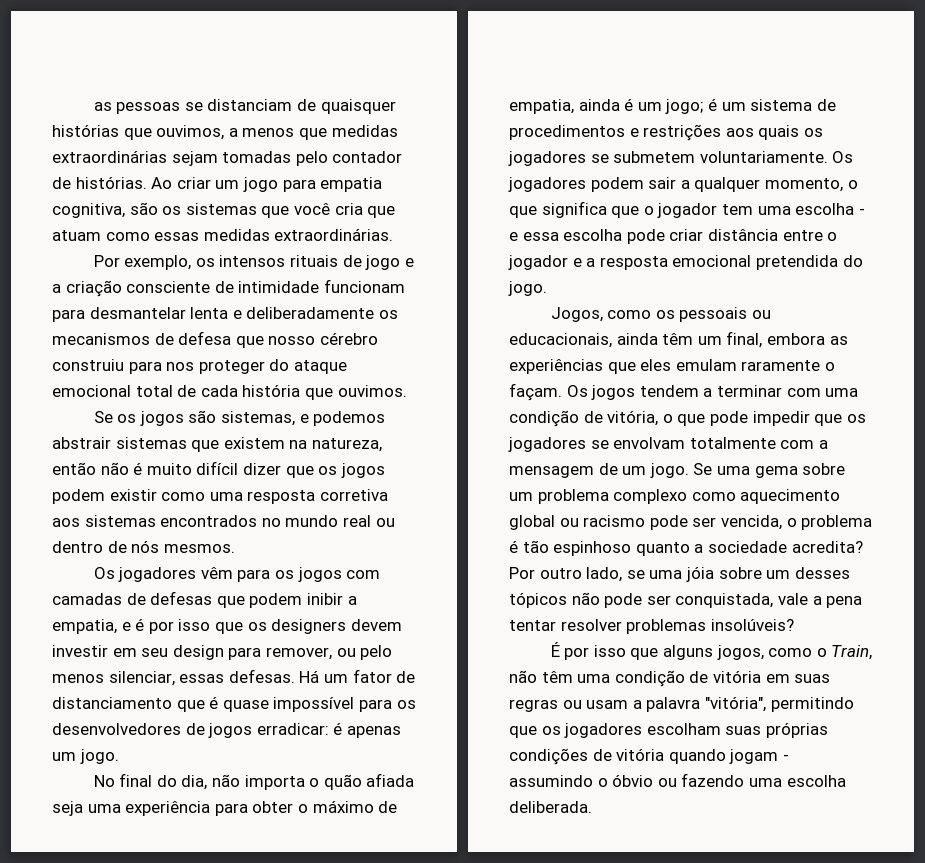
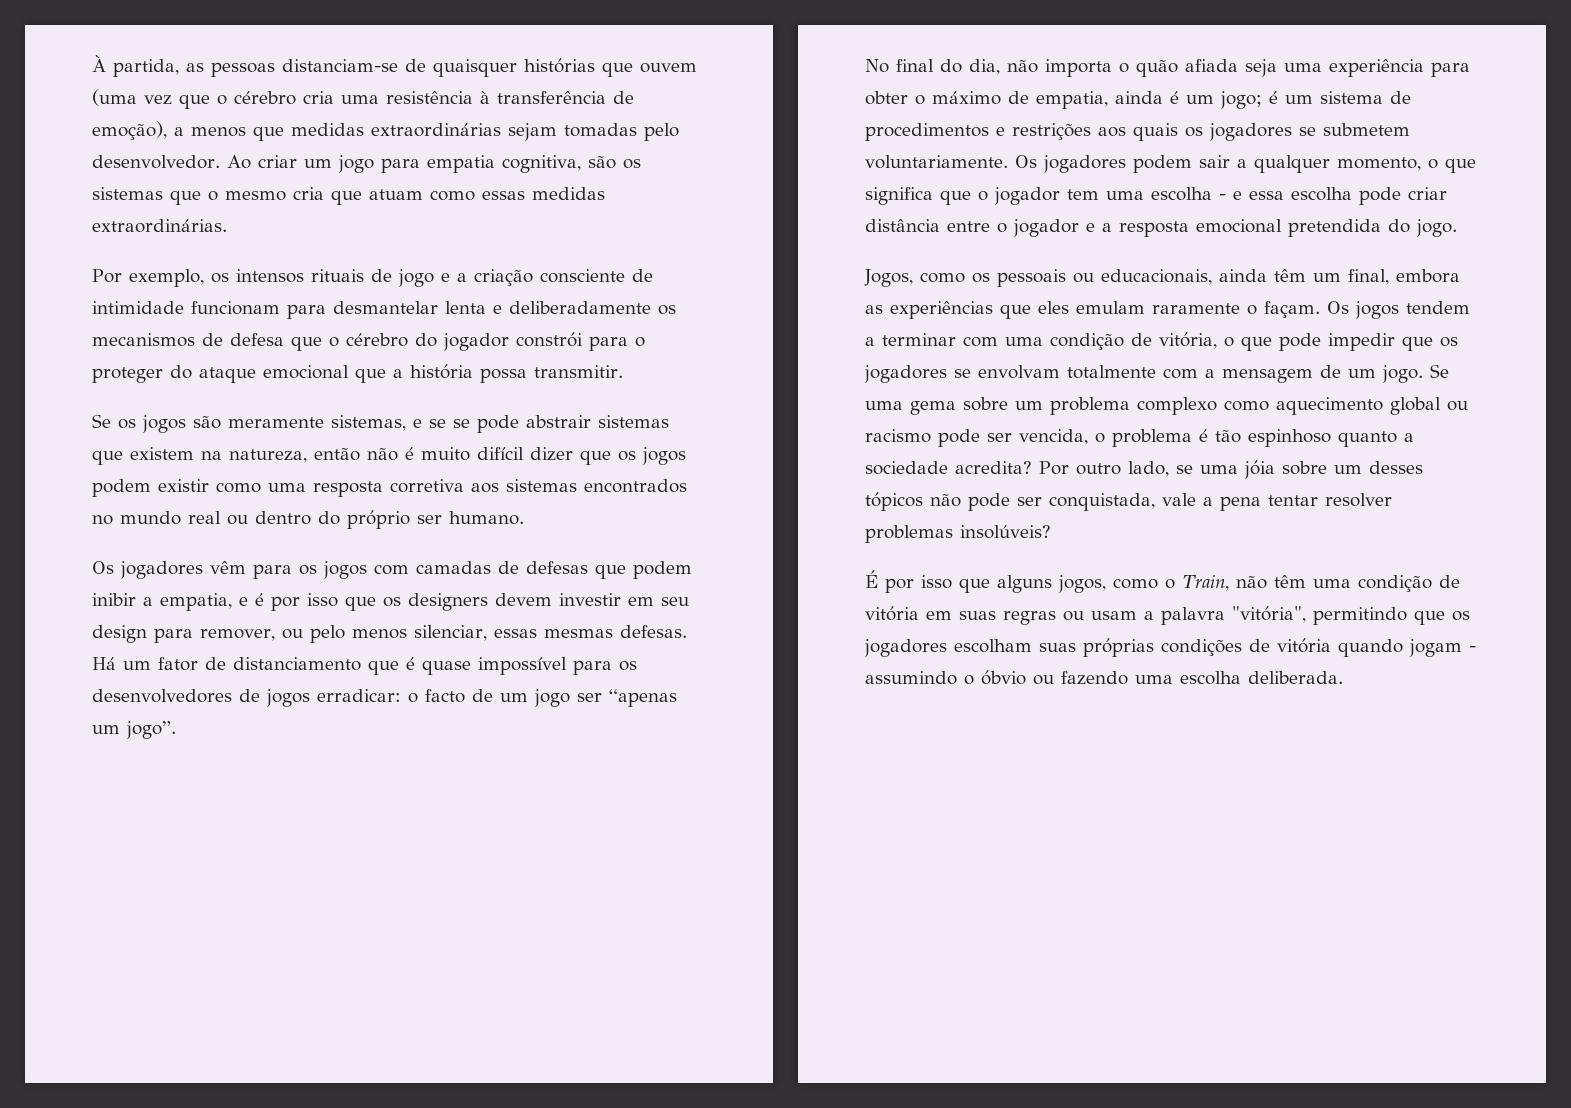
[93,99,396,114] [52,124,225,140] as pessoas se distanciam de quaisquer histórias que ouvimos, -> [92,55,697,77] [92,89,634,109] [92,121,167,140] À partida, as pessoas distanciam-se de quaisquer histórias que ouvem (uma vez que o cérebro cria uma resistência à transferência de emoção),
[332,151,403,163] [52,176,147,189] contador de histórias. -> [92,155,220,169] desenvolvedor.
[293,203,330,215] você -> [208,191,286,201] o mesmo
[268,332,378,345] [52,359,347,374] [52,384,407,400] nosso cérebro construiu para nos proteger do ataque emocional total de cada história que ouvimos. -> [329,332,645,351] [92,364,623,383] o cérebro do jogador constrói para o proteger do ataque emocional que a história possa transmitir.
(217, 416) none -> [228,417,324,428] meramente
[313,411,386,426] podemos -> [429,415,519,433] se se pode
[107,540,235,553] de nós mesmos. -> [318,510,524,529] do próprio ser humano.
(225, 678) none -> [543,629,613,638] mesmas
[333,722,401,738] [52,749,119,764] é apenas um jogo. -> [408,689,677,707] [92,721,176,739] o facto de um jogo ser “apenas um jogo”.

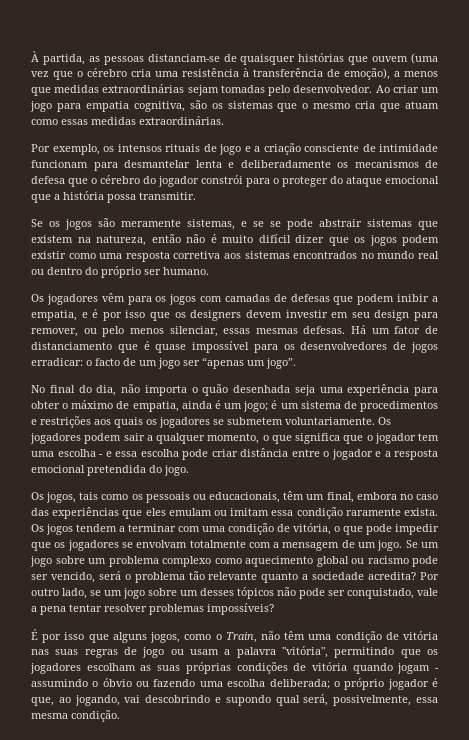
[1185,59,1238,72] afiada -> [233,385,290,393] desenhada
[864,269,913,287] Jogos, -> [31,492,99,503] Os jogos, tais
[1219,269,1267,282] ainda -> (281, 497) none
[865,305,883,314] as -> [399,494,438,500] [31,508,49,516] no caso das
[1152,301,1320,318] raramente o façam. -> [214,507,438,519] ou imitam essa condição raramente exista.
[865,401,956,415] uma gema -> [421,542,440,548] [30,556,52,567] um jogo
[1019,429,1331,447] vencida, o problema é tão espinhoso -> [50,571,258,583] vencido, será o problema tão relevante
[1200,460,1275,479] uma jóia -> [104,588,145,599] um jogo
[1049,493,1155,511] conquistada, -> [347,588,414,599] conquistado,
[960,525,1051,539] insolúveis? -> [207,603,274,615] impossíveis?
[926,611,952,620] em -> [31,649,49,655] nas
(1056, 618) none -> [124,647,165,658] de jogo
(1032, 646) none -> [140,665,152,671] as
[1248,671,1343,684] deliberada. -> [269,678,439,690] [31,694,439,706] [31,710,120,722] deliberada; o próprio jogador é que, ao jogando, vai descobrindo e supondo qual será, possivelmente, essa mesma condição.

